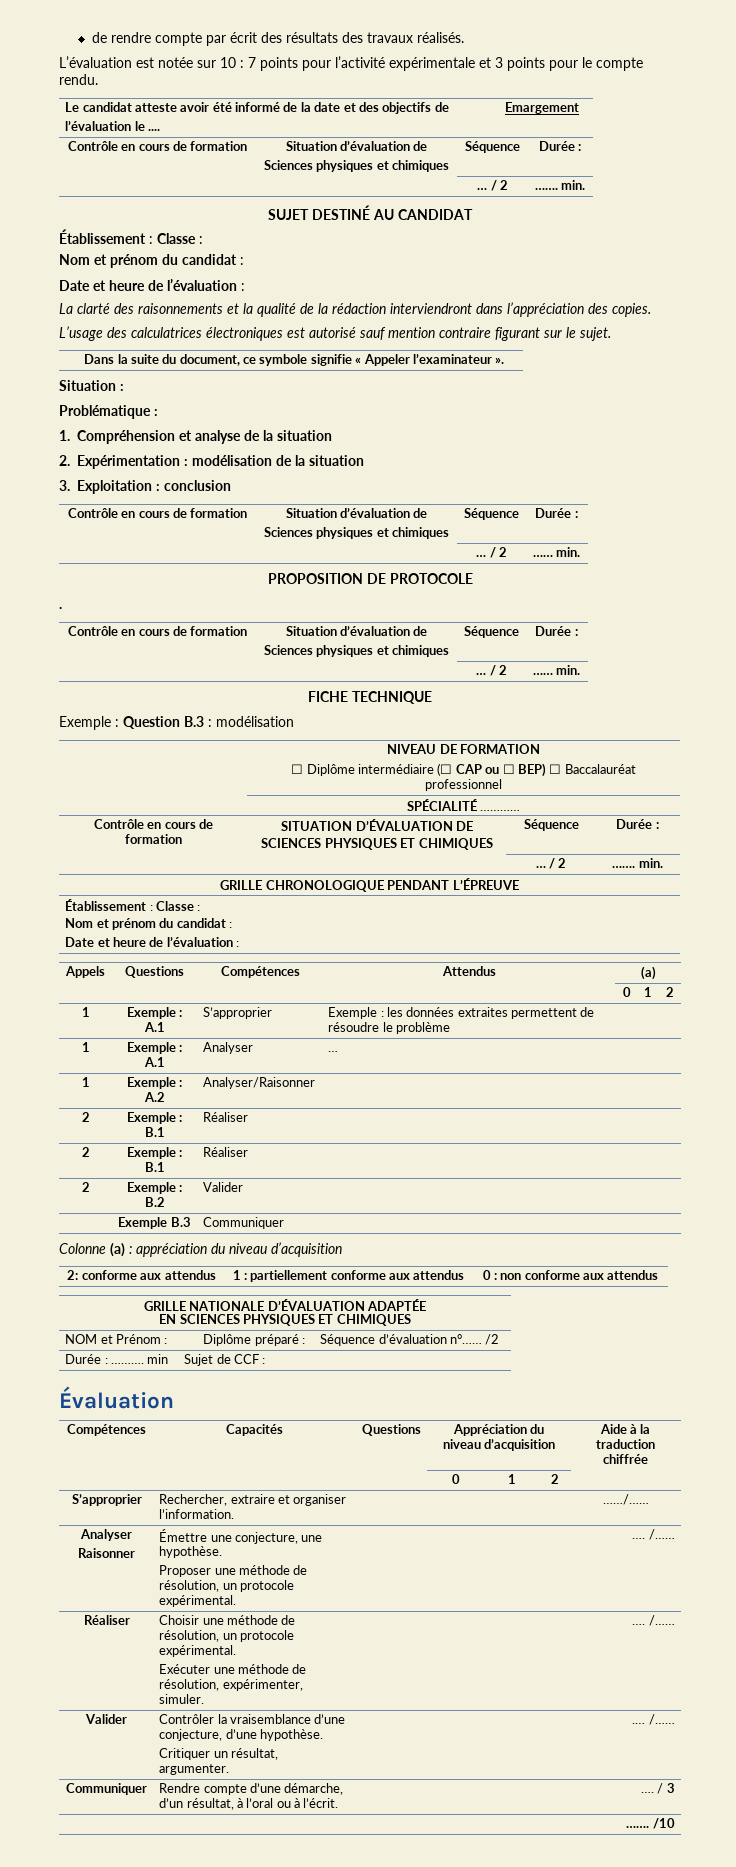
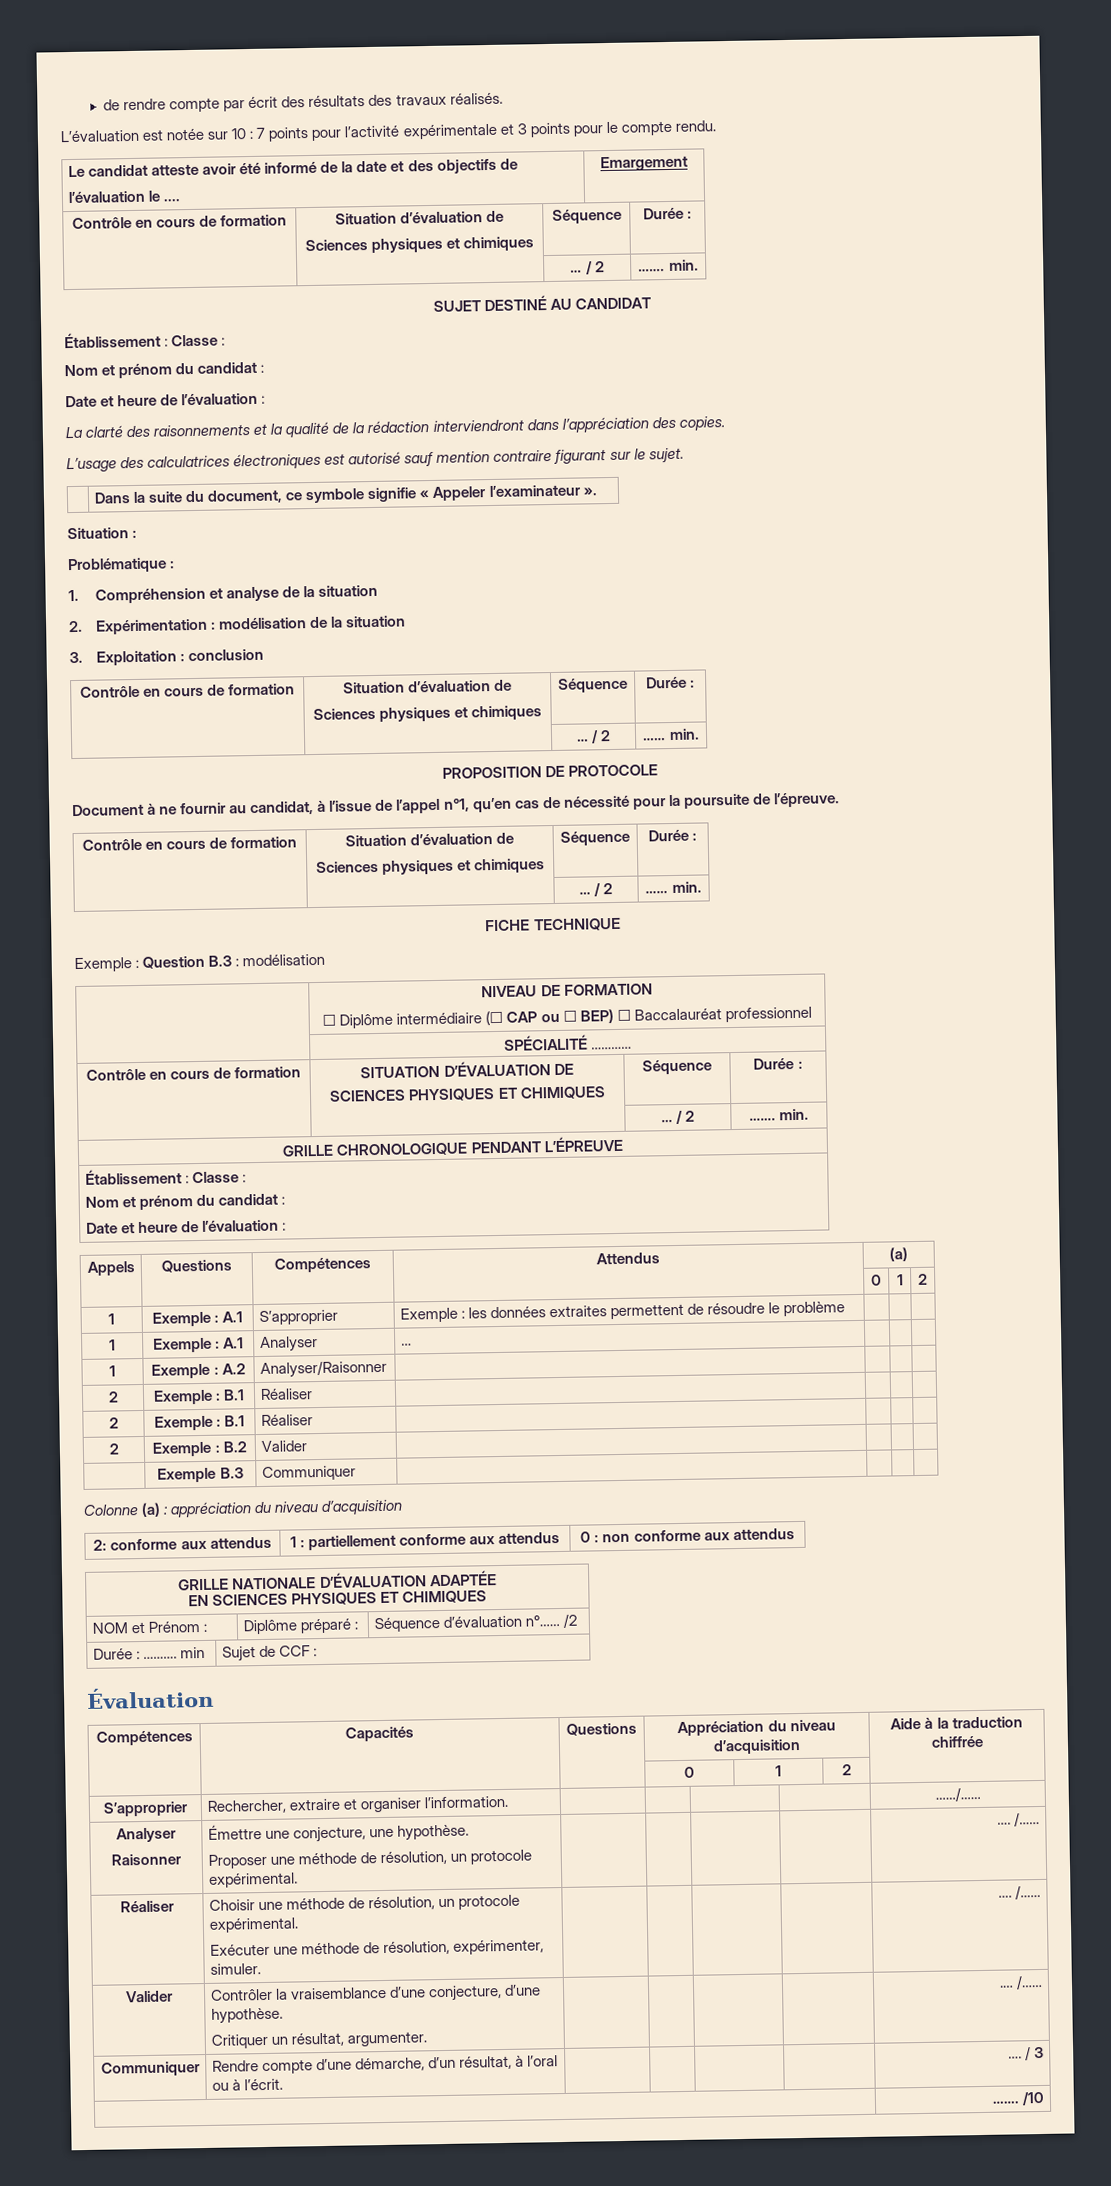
[59,607,62,609] . -> [72,792,840,817] Document à ne fournir au candidat, à l’issue de l’appel n°1, qu’en cas de nécessité pour la poursuite de l’épreuve.

